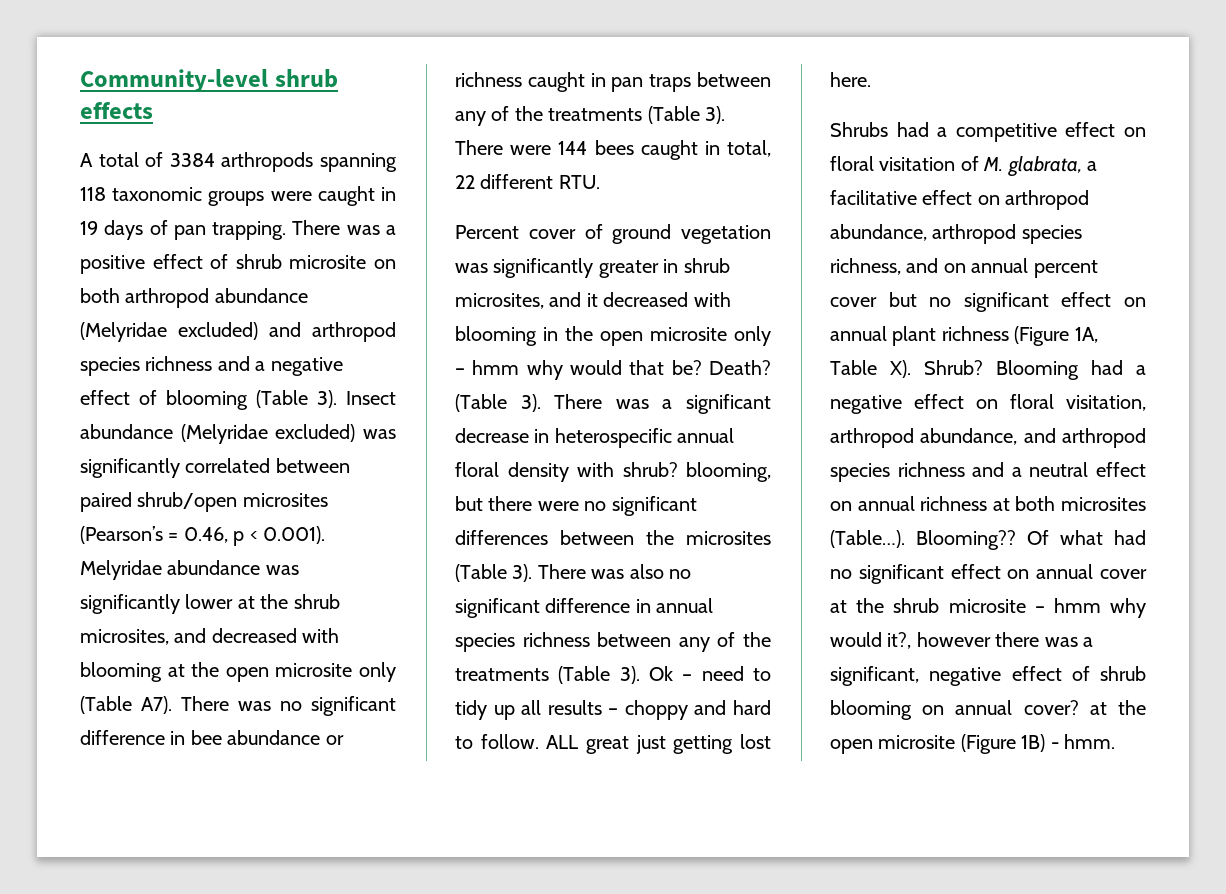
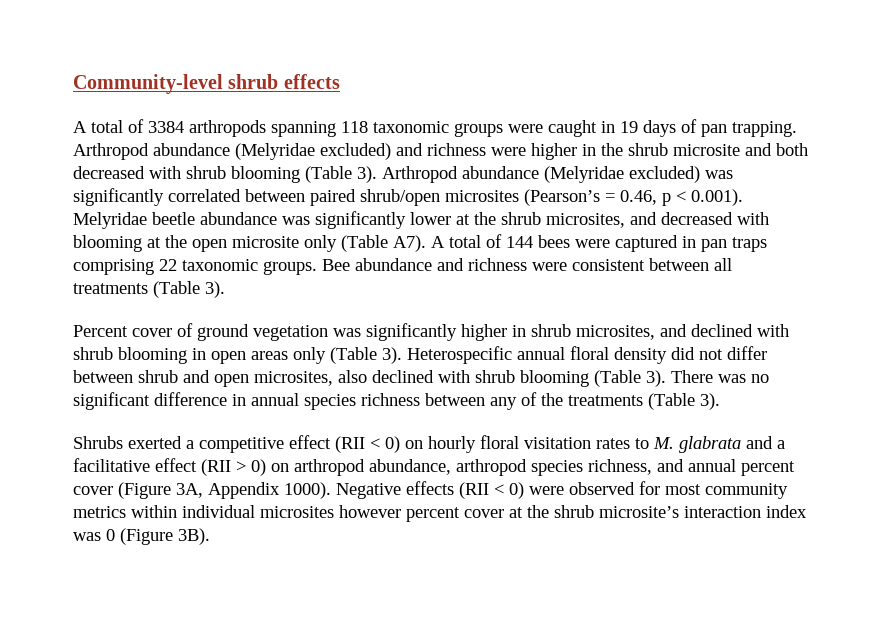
[292,220,396,235] [80,254,396,274] [80,288,308,308] [80,322,396,342] [80,356,343,376] [80,390,397,410] There was a positive effect of shrub microsite on both arthropod abundance (Melyridae excluded) and arthropod species richness and a negative effect of blooming (Table 3). Insect -> [73,143,808,160] [73,166,458,183] Arthropod abundance (Melyridae excluded) and richness were higher in the shrub microsite and both decreased with shrub blooming (Table 3). Arthropod
(162, 570) none -> [152,212,195,225] beetle
[180,696,396,716] [80,730,344,745] [455,72,771,92] [455,106,725,126] [455,140,771,160] [455,174,600,189] There was no significant difference in bee abundance or richness caught in pan traps between any of the treatments (Table 3). There were 144 bees caught in total, 22 different RTU. -> [431,234,767,252] [73,258,732,275] [73,281,225,298] A total of 144 bees were captured in pan traps comprising 22 taxonomic groups. Bee abundance and richness were consistent between all treatments (Table 3).
[598,260,659,278] greater -> [461,324,507,341] higher
[586,292,731,307] [455,326,771,346] [455,360,771,380] [455,394,771,414] [455,428,735,448] [455,462,771,482] [455,496,697,516] [455,530,771,545] [455,564,664,582] it decreased with blooming in the open microsite only – hmm why would that be? Death? (Table 3). There was a significant decrease in heterospecific annual floral density with shrub? blooming, but there were no significant differences between the microsites (Table 3). There was also -> [691,324,789,337] [73,346,767,364] [73,370,746,387] declined with shrub blooming in open areas only (Table 3). Heterospecific annual floral density did not differ between shrub and open microsites, also declined with shrub blooming (Table 3). There was
[648,666,771,681] [455,700,771,720] [455,734,771,754] [830,72,871,87] Ok – need to tidy up all results – choppy and hard to follow. ALL great just getting lost here. -> (720, 401) none
[896,122,929,137] had -> [128,436,182,449] exerted
[1124,127,1146,137] [830,156,1097,177] [830,190,973,205] on floral visitation of M. glabrata, a facilitative effect -> [335,435,785,453] [73,458,266,476] (RII < 0) on hourly floral visitation rates to M. glabrata and a facilitative effect (RII > 0)
[943,263,966,273] on -> (684, 465) none
[888,292,1146,312] [830,326,1098,346] [830,360,1146,380] [830,394,1146,414] [830,428,1146,448] [830,462,1146,482] [830,496,1146,511] [830,530,1146,550] [830,564,1147,584] [830,598,1146,618] [830,632,1093,649] [830,666,1146,686] [830,700,1146,720] [830,734,1115,754] but no significant effect on annual plant richness (Figure 1A, Table X). Shrub? Blooming had a negative effect on floral visitation, arthropod abundance, and arthropod species richness and a neutral effect on annual richness at both microsites (Table…). Blooming?? Of what had no significant effect on annual cover at the shrub microsite – hmm why would it?, however there was a significant, negative effect of shrub blooming on annual cover? at the open microsite (Figure 1B) - hmm. -> [118,481,788,499] [73,505,807,522] [73,528,210,545] (Figure 3A, Appendix 1000). Negative effects (RII < 0) were observed for most community metrics within individual microsites however percent cover at the shrub microsite’s interaction index was 0 (Figure 3B).

